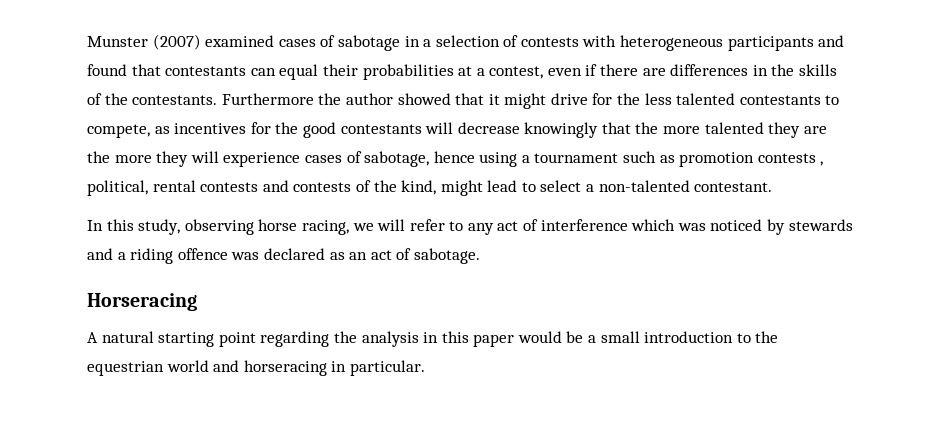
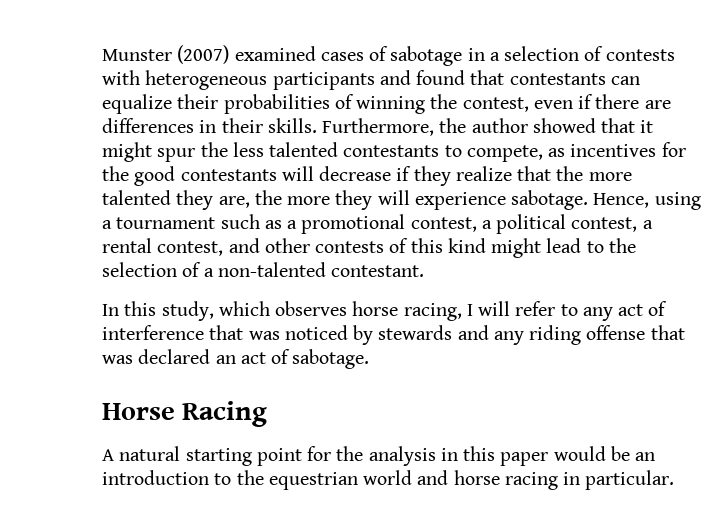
[279,64,319,80] equal -> [102,94,172,114] equalize
[458,66,485,76] at a -> [334,94,458,114] of winning the
[771,64,838,76] [87,93,314,105] the skills of the contestants. Furthermore -> [221,118,435,136] their skills. Furthermore,
[550,93,613,105] drive for -> [157,148,196,162] spur
[524,122,599,138] knowingly -> [396,166,512,186] if they realize
[803,126,827,134] are -> [218,196,250,208] are,
[304,151,475,167] cases of sabotage, hence -> [511,190,650,210] sabotage. Hence,
[679,152,824,167] [87,180,582,196] promotion contests , political, rental contests and contests of the kind, might lead to select -> [287,214,653,234] [102,238,636,258] [102,262,202,277] a promotional contest, a political contest, a rental contest, and other contests of this kind might lead to the selection of
[184,219,254,235] observing -> [218,301,348,316] which observes
[352,223,374,231] we -> [466,304,473,316] I
[631,219,676,231] which -> [209,325,244,340] that
[117,248,228,264] a riding offence -> [493,325,685,345] any riding offense that
[329,252,345,260] as -> (211, 356) none
[87,293,197,311] Horseracing -> [102,401,268,427] Horse Racing
[260,331,330,347] regarding -> [307,446,332,461] for
[588,331,640,343] a small -> [635,452,656,461] an
[243,360,327,376] horseracing -> [453,470,558,490] horse racing

